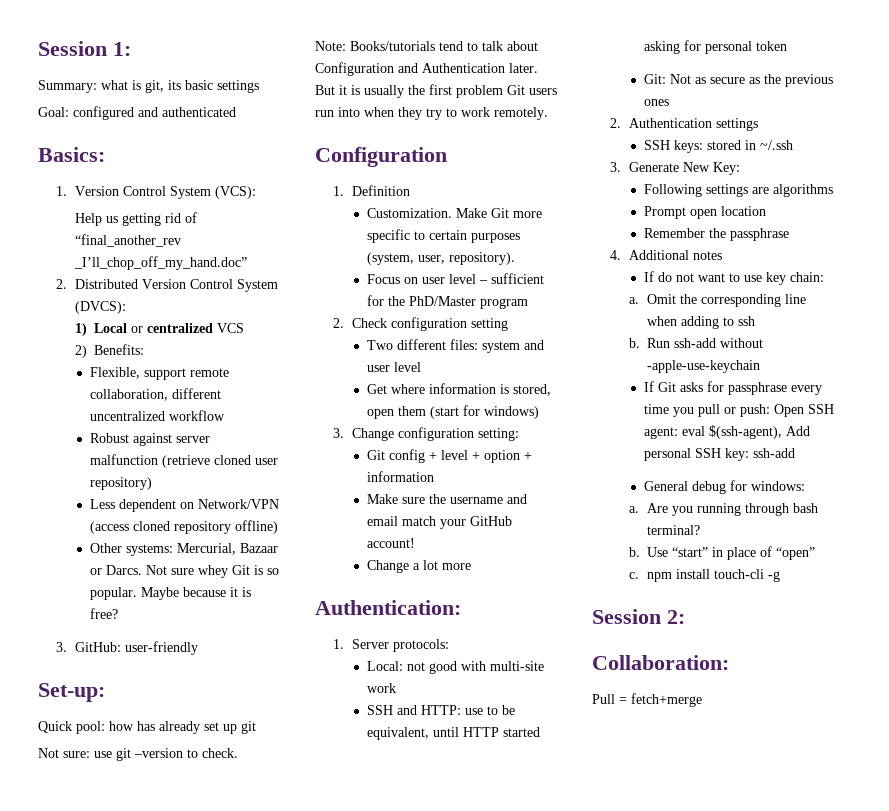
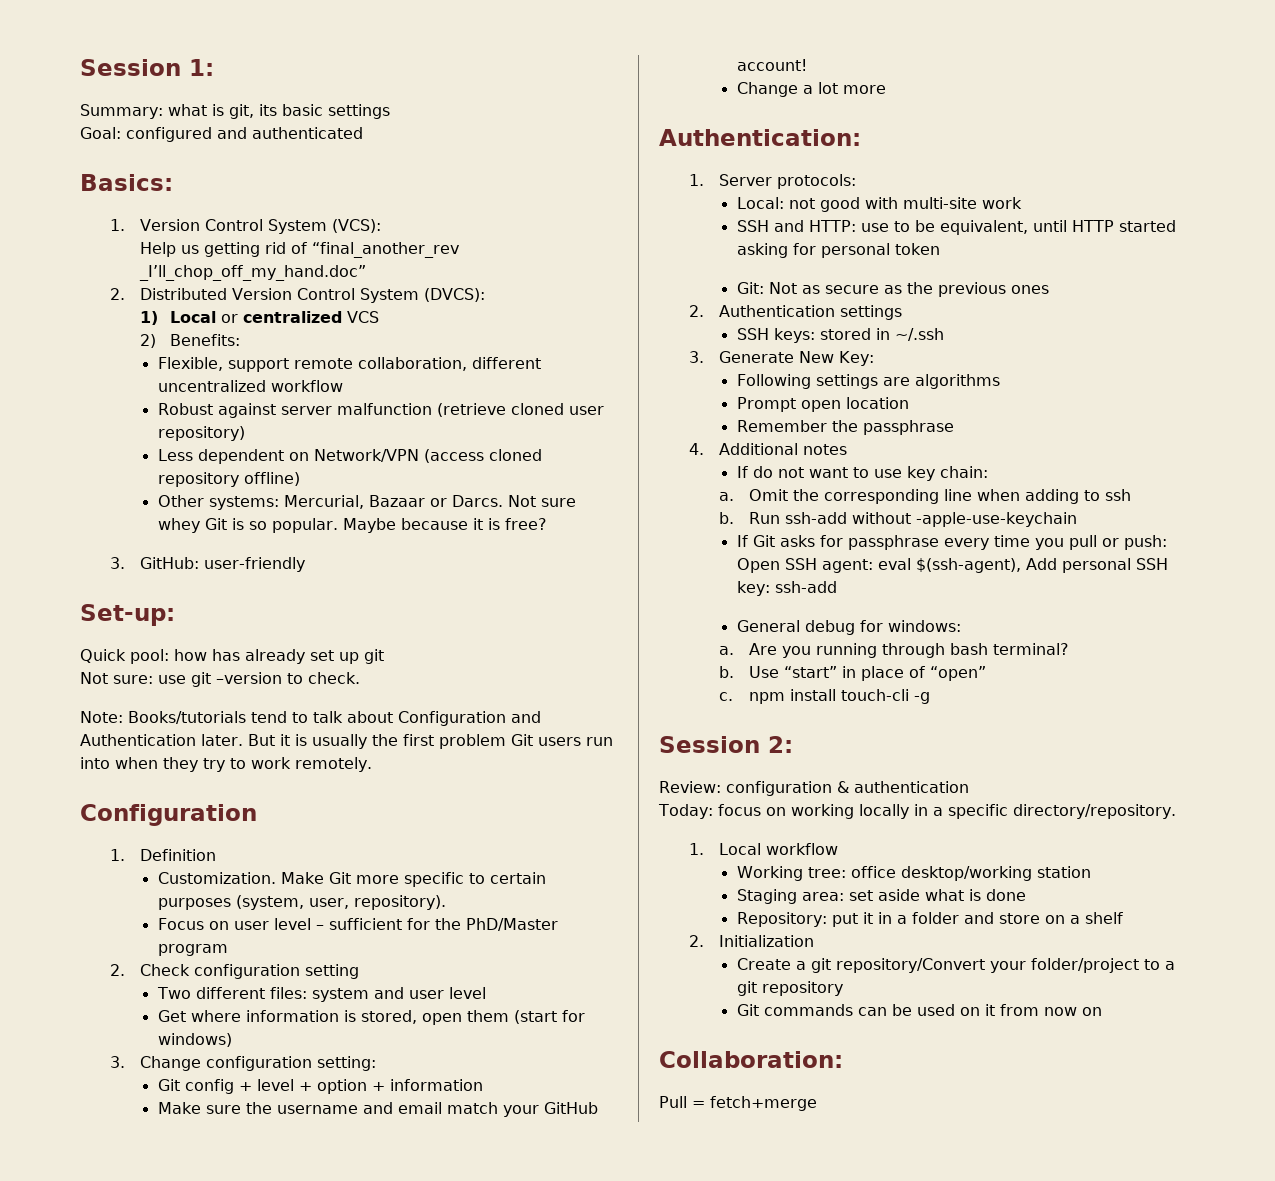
(685, 617) none -> [659,781,969,796] [658,804,1176,819] [689,843,839,855] [736,866,1091,881] [736,889,1026,904] [736,912,1123,927] [689,935,815,947] [736,958,1175,973] [736,981,843,996] [736,1004,1102,1016] // Review: configuration & authentication // Today: focus on working locally in a specific directory/repository. // 1. Local workflow // Working tree: office desktop/working station // Staging area: set aside what is done // Repository: put it in a folder and store on a shelf // 2. Initialization // Create a git repository/Convert your folder/project to a git repository // Git commands can be used on it from now on

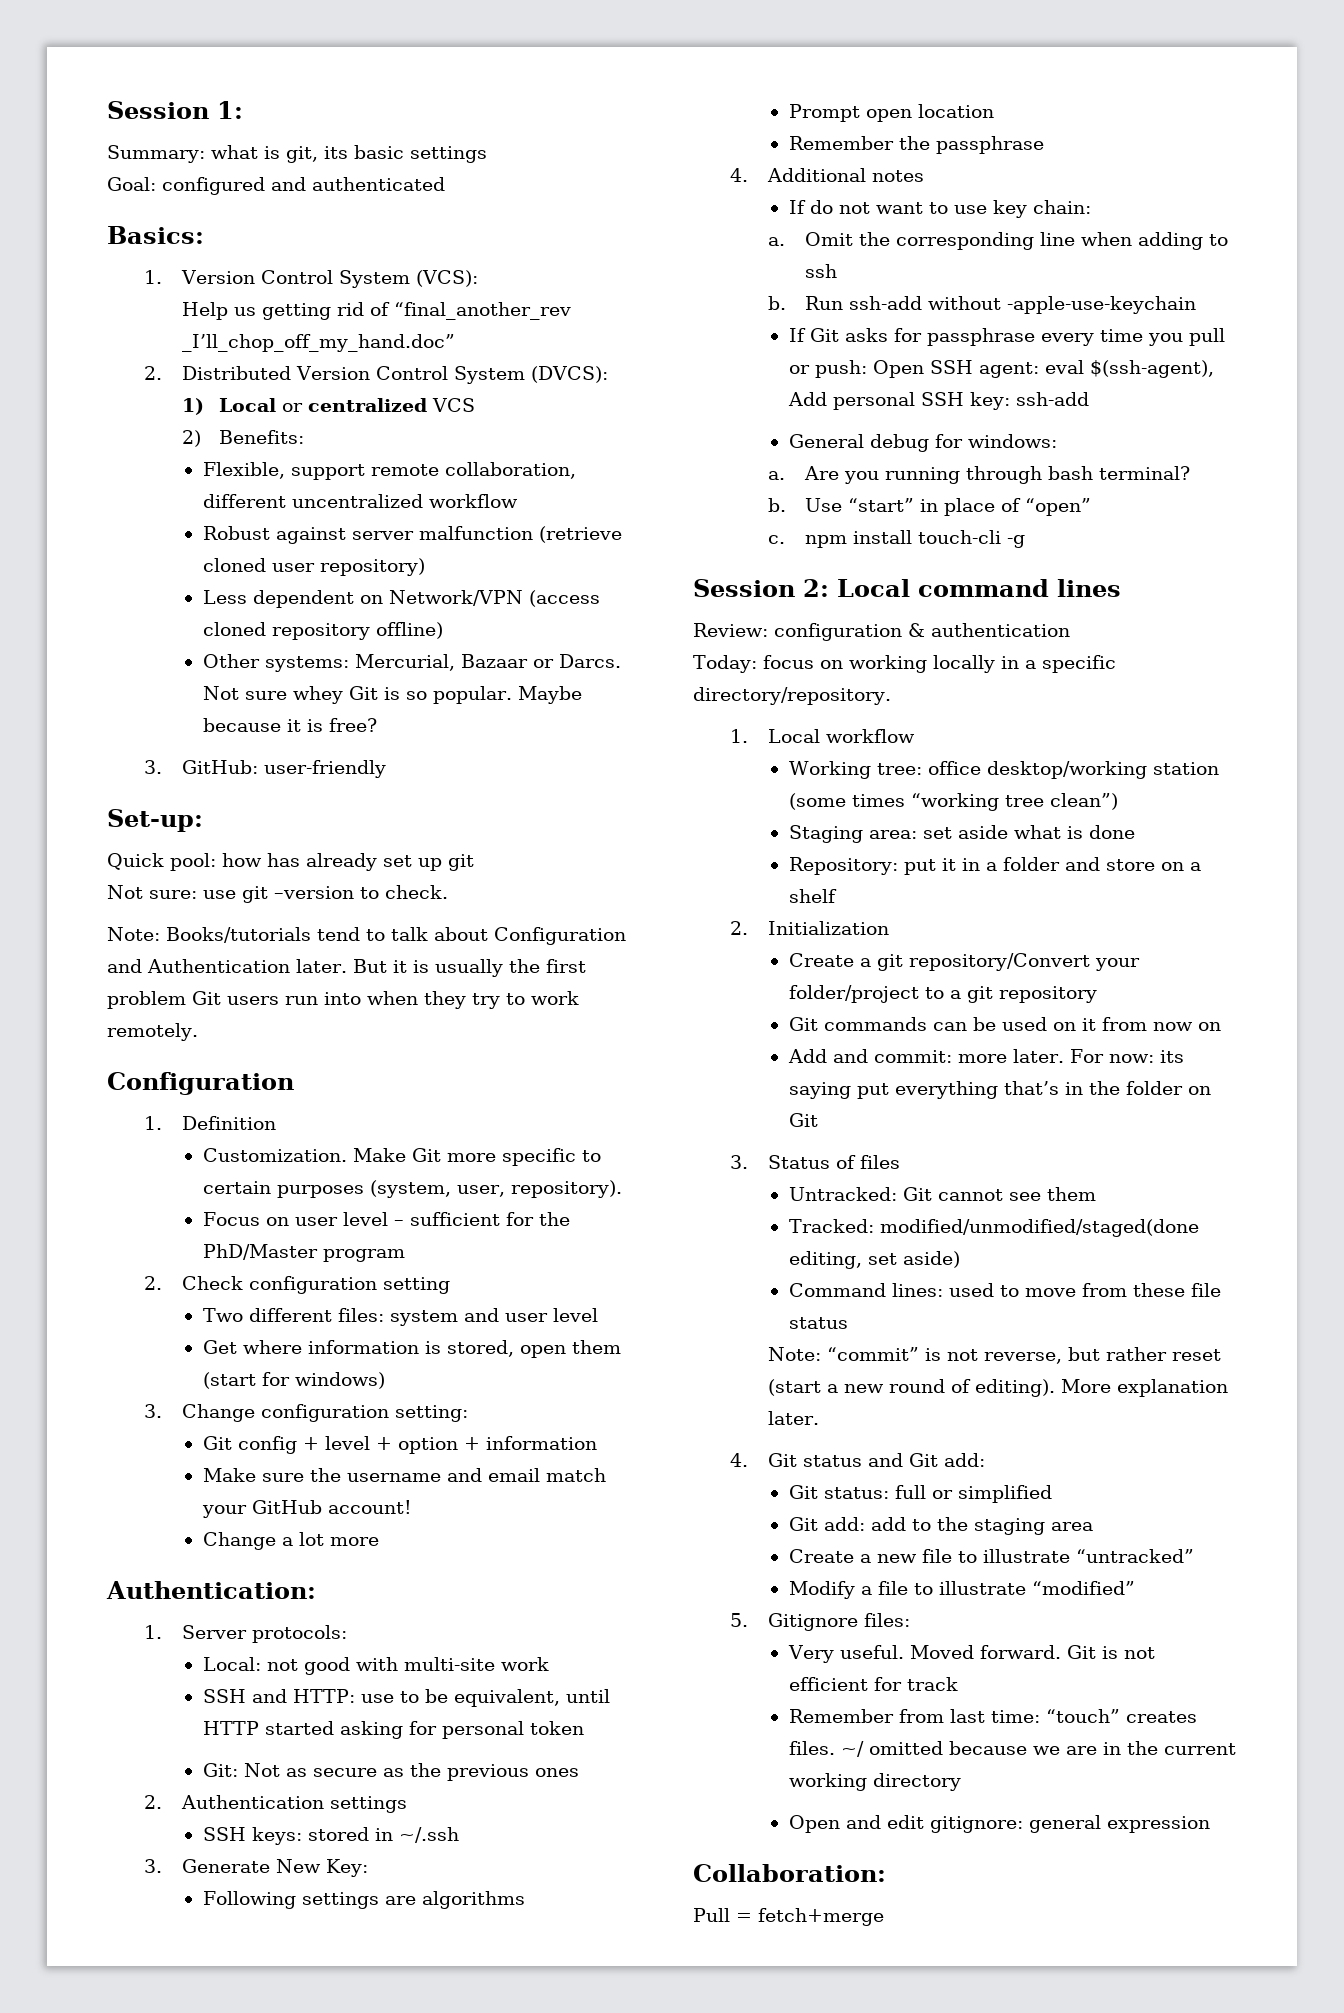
(793, 744) none -> [837,579,1121,597] Local command lines
(1091, 872) none -> [788,793,1118,811] (some times “working tree clean”)
(1102, 1011) none -> [787,1049,1184,1063] [788,1081,1211,1099] [788,1113,818,1127] [730,1155,900,1169] [788,1187,1096,1201] [788,1219,1199,1237] [788,1251,960,1269] [788,1283,1221,1297] [788,1317,848,1329] [767,1347,1221,1364] [767,1379,1228,1397] [767,1411,819,1425] [730,1453,985,1467] [788,1485,1052,1503] [788,1517,1093,1535] [788,1549,1194,1563] [788,1581,1135,1599] [730,1613,910,1631] [787,1645,1155,1663] [788,1677,958,1691] [788,1709,1197,1723] [788,1741,1236,1757] [788,1773,961,1791] [788,1815,1210,1833] // Add and commit: more later. For now: its saying put everything that’s in the folder on Git // 3. Status of files // Untracked: Git cannot see them // Tracked: modified/unmodified/staged(done editing, set aside) // Command lines: used to move from these file status // Note: “commit” is not reverse, but rather reset (start a new round of editing). More explanation later. // 4. Git status and Git add: // Git status: full or simplified // Git add: add to the staging area // Create a new file to illustrate “untracked” // Modify a file to illustrate “modified” // 5. Gitignore files: // Very useful. Moved forward. Git is not efficient for track // Remember from last time: “touch” creates files. ~/ omitted because we are in the current working directory // Open and edit gitignore: general expression

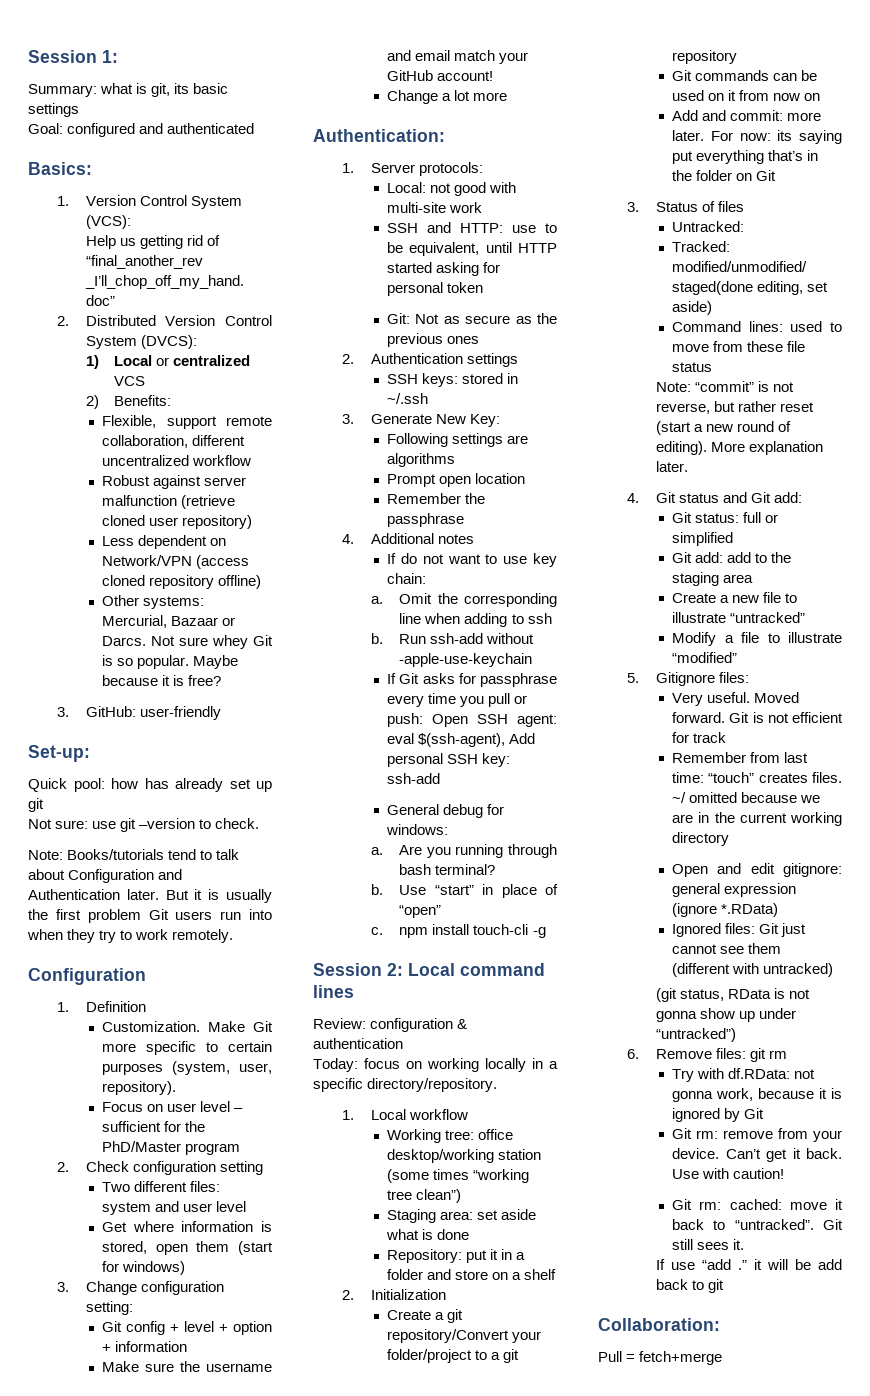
[902,1187,1096,1201] Git cannot see them -> (745, 226) none
(1210, 1824) none -> [672,903,779,917] [672,923,807,937] [672,943,782,954] [672,963,834,977] [655,988,810,1002] [655,1008,796,1022] [655,1028,736,1042] [626,1048,787,1062] [672,1068,816,1082] [672,1088,842,1102] [672,1108,765,1122] [672,1128,842,1142] [672,1148,842,1162] [672,1168,785,1179] [672,1199,843,1210] [672,1219,843,1230] [672,1239,745,1250] [655,1259,842,1270] [655,1279,724,1293] (ignore *.RData) // Ignored files: Git just cannot see them (different with untracked) // (git status, RData is not gonna show up under “untracked”) // 6. Remove files: git rm // Try with df.RData: not gonna work, because it is ignored by Git // Git rm: remove from your device. Can’t get it back. Use with caution! // Git rm: cached: move it back to “untracked”. Git still sees it. // If use “add .” it will be add back to git

